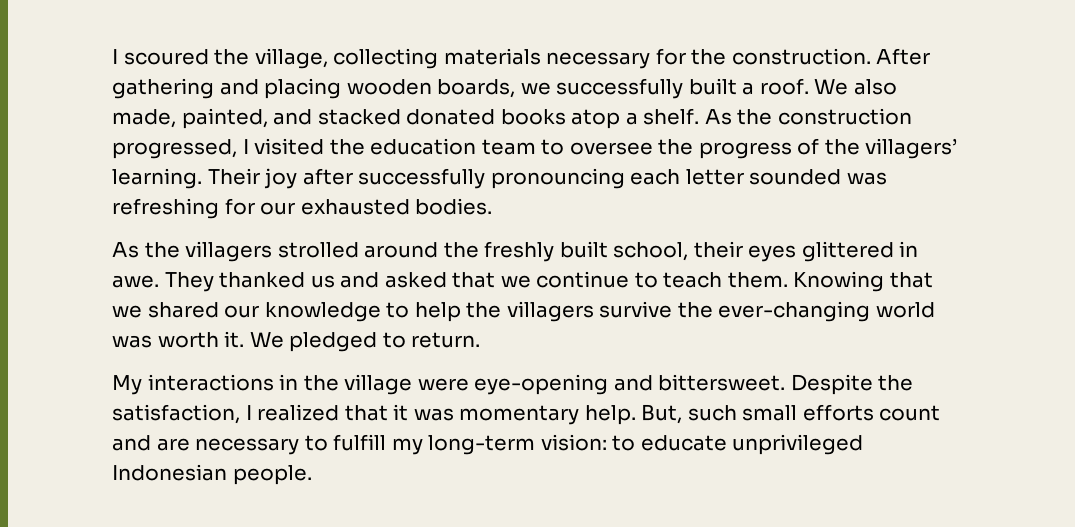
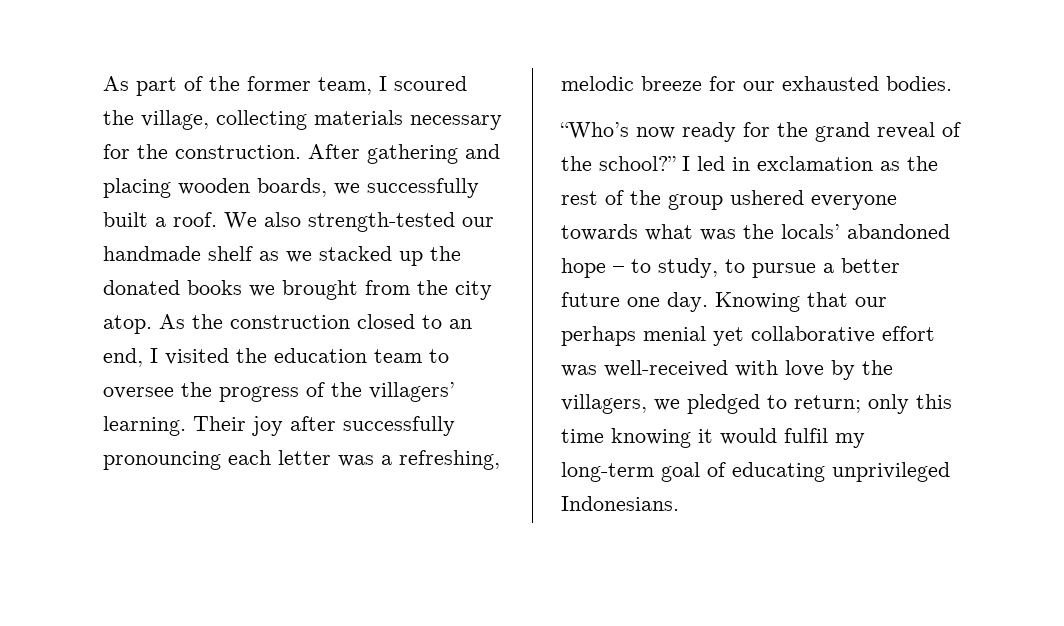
(112, 56) none -> [103,76,372,96] As part of the former team,
[112,108,912,129] [112,139,237,159] made, painted, and stacked donated books atop a shelf. As the construction progressed, -> [308,212,494,232] [103,246,461,266] [103,280,492,300] [103,314,472,334] [103,348,143,367] strength-tested our handmade shelf as we stacked up the donated books we brought from the city atop. As the construction closed to an end,
[749,169,887,185] [112,198,219,219] sounded was refreshing -> [338,450,500,470] [561,76,702,91] was a refreshing, melodic breeze
[112,241,919,262] [112,271,933,292] [112,301,935,322] [112,331,481,352] [112,374,914,395] [112,404,941,425] [112,434,864,455] [112,464,312,485] As the villagers strolled around the freshly built school, their eyes glittered in awe. They thanked us and asked that we continue to teach them. Knowing that we shared our knowledge to help the villagers survive the ever-changing world was worth it. We pledged to return. // My interactions in the village were eye-opening and bittersweet. Despite the satisfaction, I realized that it was momentary help. But, such small efforts count and are necessary to fulfill my long-term vision: to educate unprivileged Indonesian people. -> [560,122,961,142] [561,156,938,171] [561,190,897,210] [561,224,950,241] [561,258,900,278] [561,292,887,312] [561,326,935,346] [561,360,893,380] [561,394,952,414] [561,428,865,448] [561,462,950,482] [561,496,679,511] “Who’s now ready for the grand reveal of the school?” I led in exclamation as the rest of the group ushered everyone towards what was the locals’ abandoned hope – to study, to pursue a better future one day. Knowing that our perhaps menial yet collaborative effort was well-received with love by the villagers, we pledged to return; only this time knowing it would fulfil my long-term goal of educating unprivileged Indonesians.

